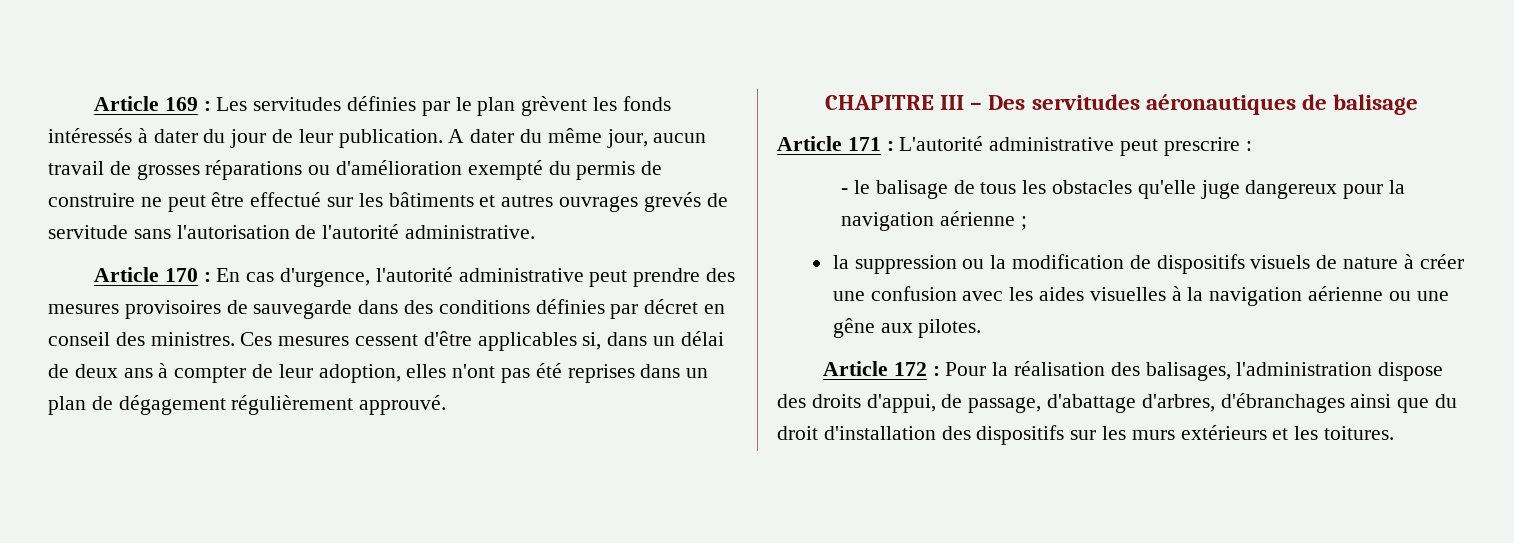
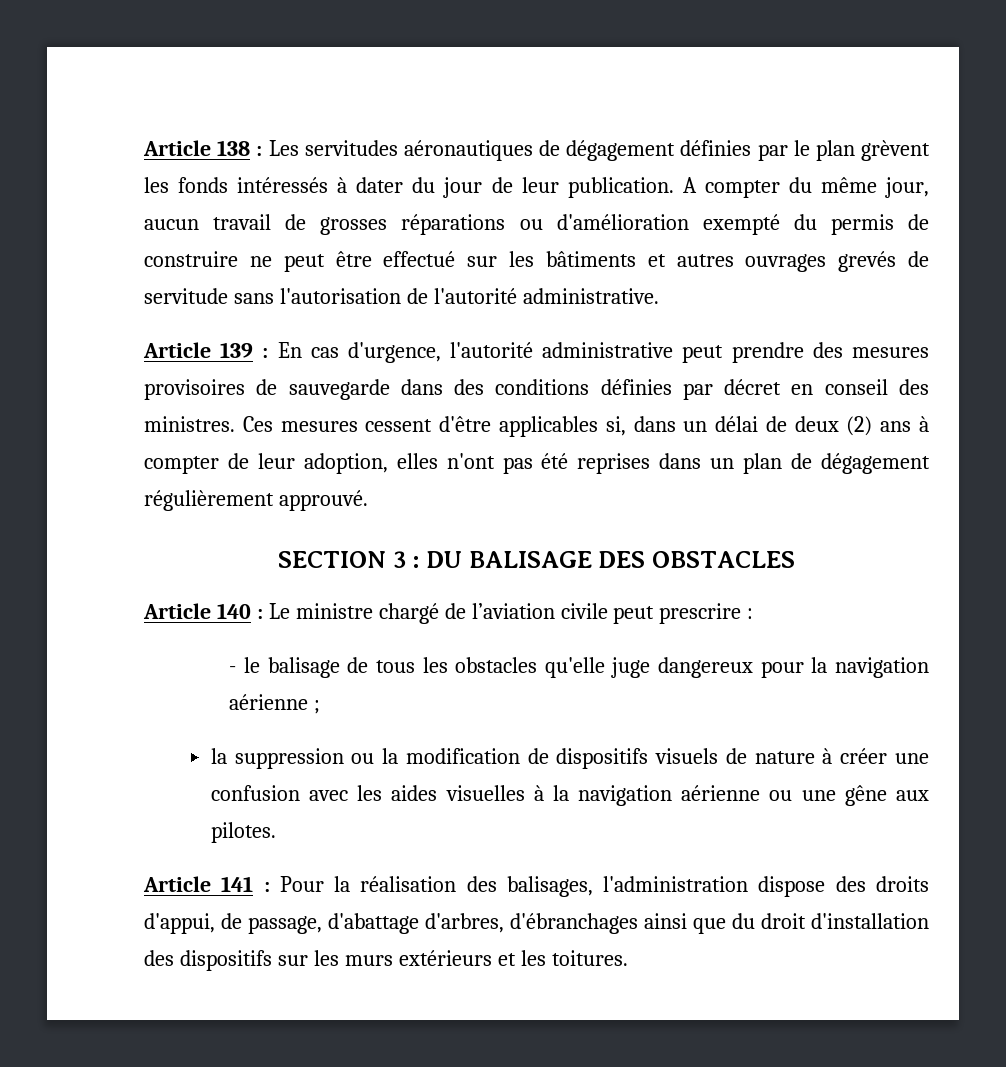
[93,96,198,111] Article 169 -> [143,140,251,156] Article 138
(342, 104) none -> [403,140,676,161] aéronautiques de dégagement
[470,129,515,143] dater -> [704,180,780,198] compter
[164,268,198,282] 170 -> [220,342,254,358] 139
(118, 371) none -> [846,416,873,436] (2)
[824,94,1419,115] [777,136,1115,151] CHAPITRE III – Des servitudes aéronautiques de balisage // Article 171 : L'autorité administrative -> [278,551,795,568] [143,603,608,624] SECTION 3 : DU BALISAGE DES OBSTACLES // Article 140 : Le ministre chargé de l’aviation civile
[893,362,927,376] 172 -> [221,876,254,892] 141

